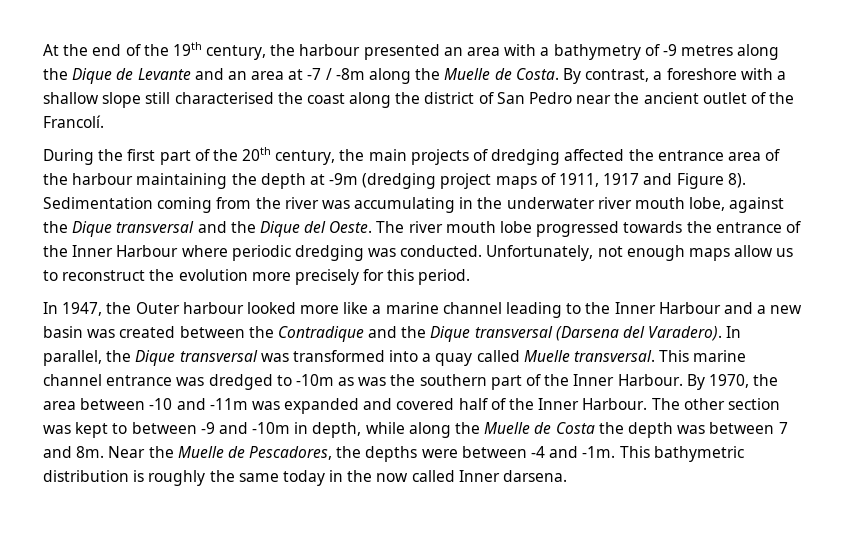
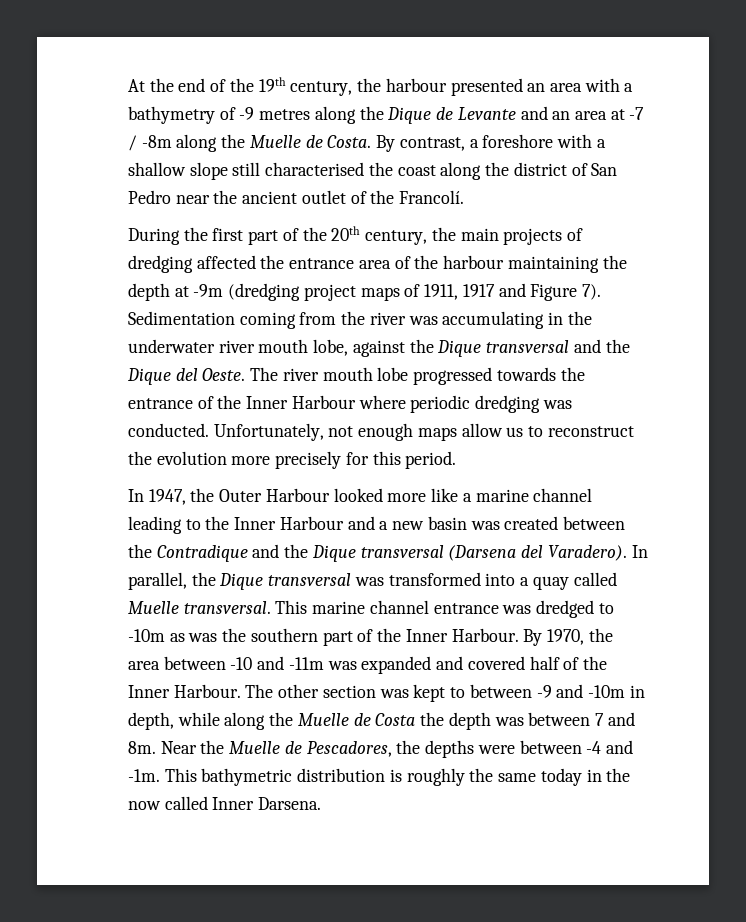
[727,173,746,188] 8). -> [581,284,601,300] 7).
[182,302,244,314] harbour -> [265,488,330,502] Harbour
[503,470,568,482] darsena. -> [258,797,322,810] Darsena.

